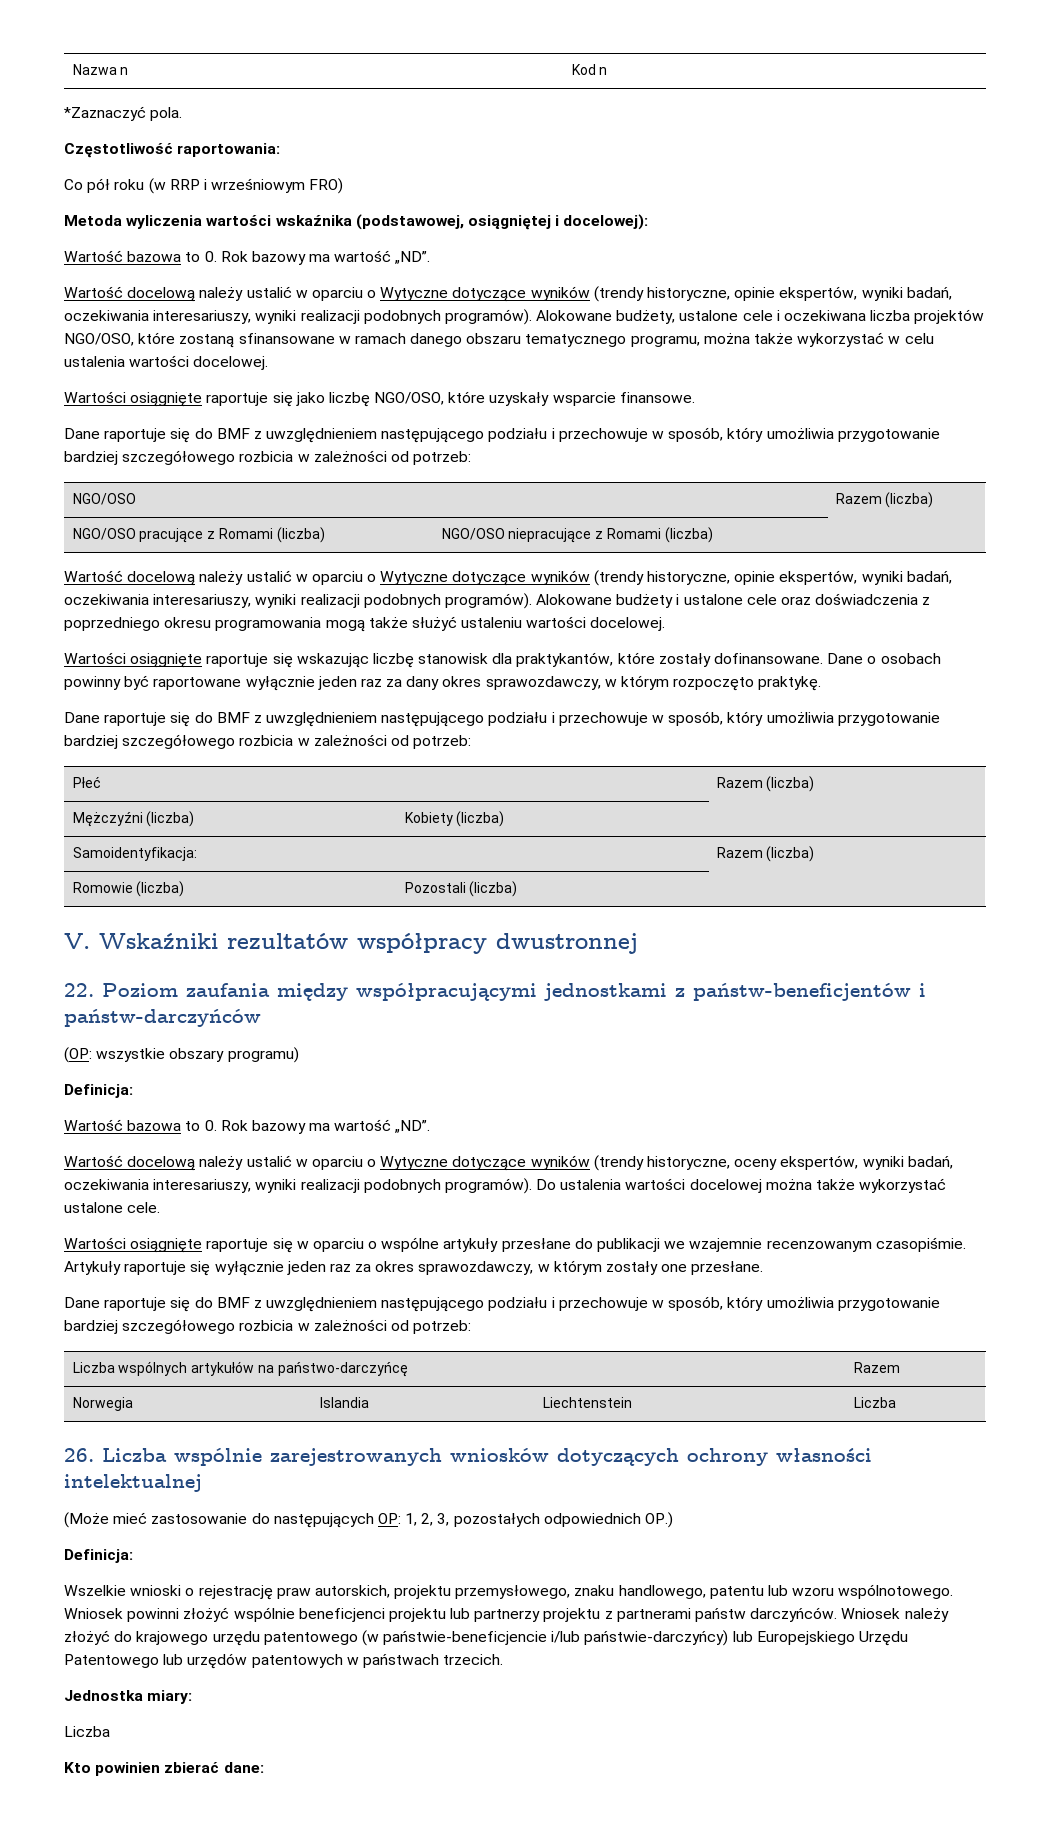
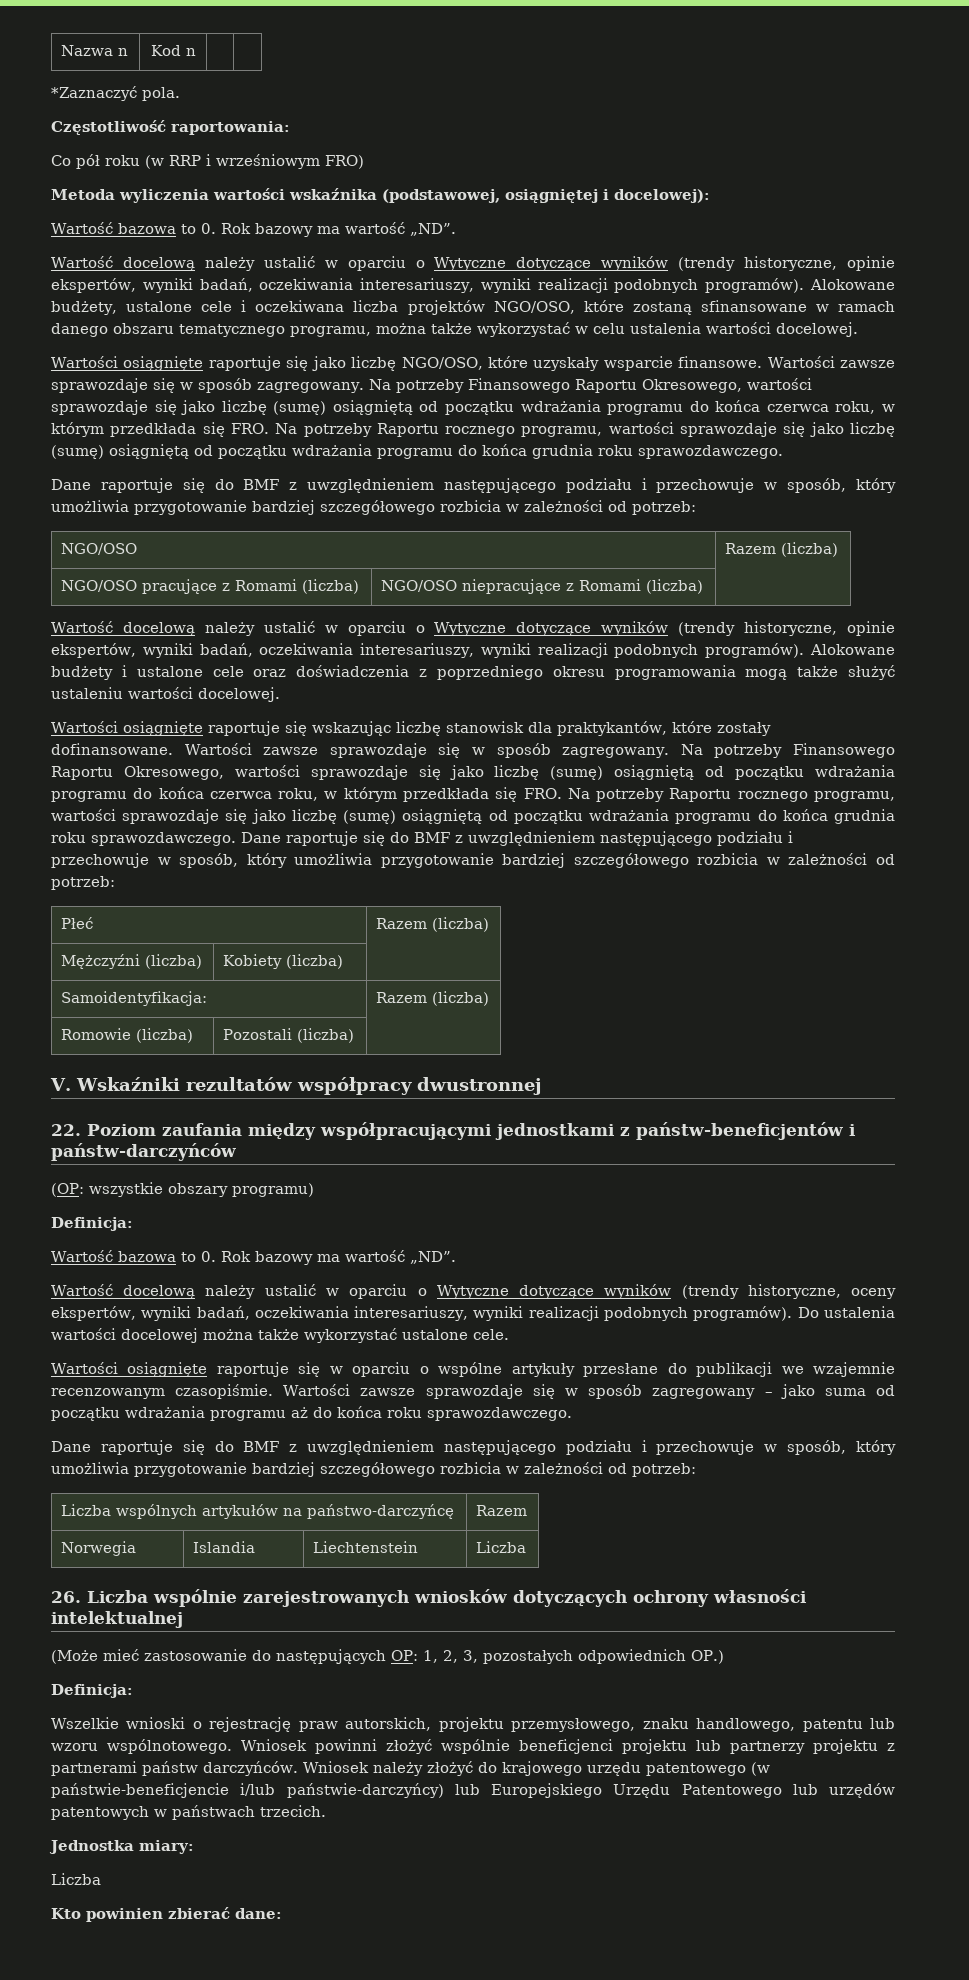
(695, 397) none -> [767,356,895,368] [51,378,812,393] [51,400,895,415] [51,422,896,437] [51,444,783,459] Wartości zawsze sprawozdaje się w sposób zagregowany. Na potrzeby Finansowego Raportu Okresowego, wartości sprawozdaje się jako liczbę (sumę) osiągniętą od początku wdrażania programu do końca czerwca roku, w którym przedkłada się FRO. Na potrzeby Raportu rocznego programu, wartości sprawozdaje się jako liczbę (sumę) osiągniętą od początku wdrażania programu do końca grudnia roku sprawozdawczego.
[827,653,941,664] [64,675,822,691] Dane o osobach powinny być raportowane wyłącznie jeden raz za dany okres sprawozdawczy, w którym rozpoczęto praktykę. // -> [184,743,895,758] [51,765,895,780] [51,787,895,802] [51,809,896,824] [51,832,236,846] Wartości zawsze sprawozdaje się w sposób zagregowany. Na potrzeby Finansowego Raportu Okresowego, wartości sprawozdaje się jako liczbę (sumę) osiągniętą od początku wdrażania programu do końca czerwca roku, w którym przedkłada się FRO. Na potrzeby Raportu rocznego programu, wartości sprawozdaje się jako liczbę (sumę) osiągniętą od początku wdrażania programu do końca grudnia roku sprawozdawczego.
[64,1260,764,1276] Artykuły raportuje się wyłącznie jeden raz za okres sprawozdawczy, w którym zostały one przesłane. -> [283,1384,895,1399] [51,1406,572,1421] Wartości zawsze sprawozdaje się w sposób zagregowany – jako suma od początku wdrażania programu aż do końca roku sprawozdawczego.

